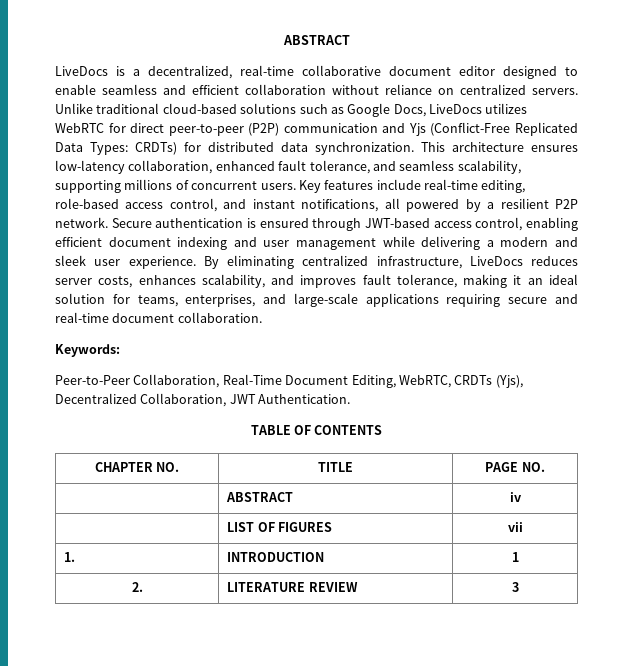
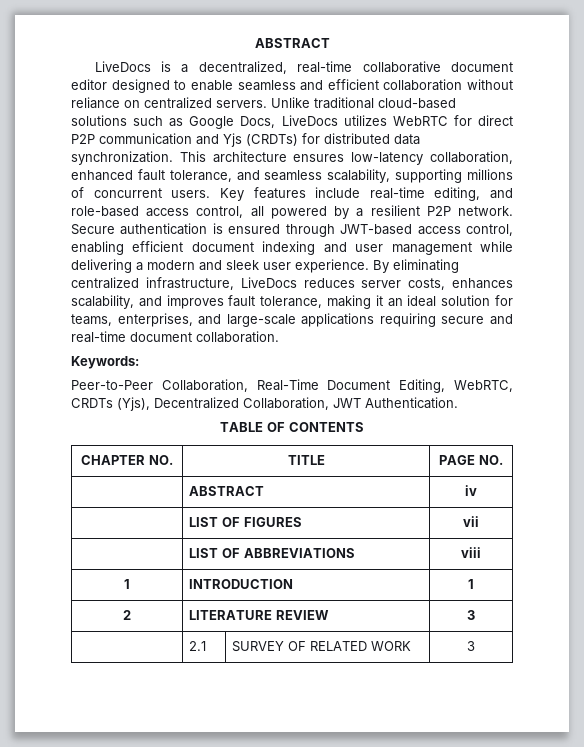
[168,123,280,136] peer-to-peer (P2P) -> [71,134,95,144] P2P
[430,122,578,136] [55,142,177,155] (Conflict-Free Replicated Data Types: CRDTs) -> [246,134,298,146] (CRDTs)
(526, 186) none -> [490,188,513,199] and
[223,199,379,212] and instant notifications, -> (244, 212) none
[64,552,76,562] 1. -> [188,548,355,558] [461,547,481,558] [124,579,130,589] | LIST OF ABBREVIATIONS | viii // 1
[131,582,143,592] 2. -> [123,610,131,620] 2
(519, 587) none -> [188,641,206,651] [231,641,411,652] [467,641,475,651] // | 2.1 | SURVEY OF RELATED WORK | 3

